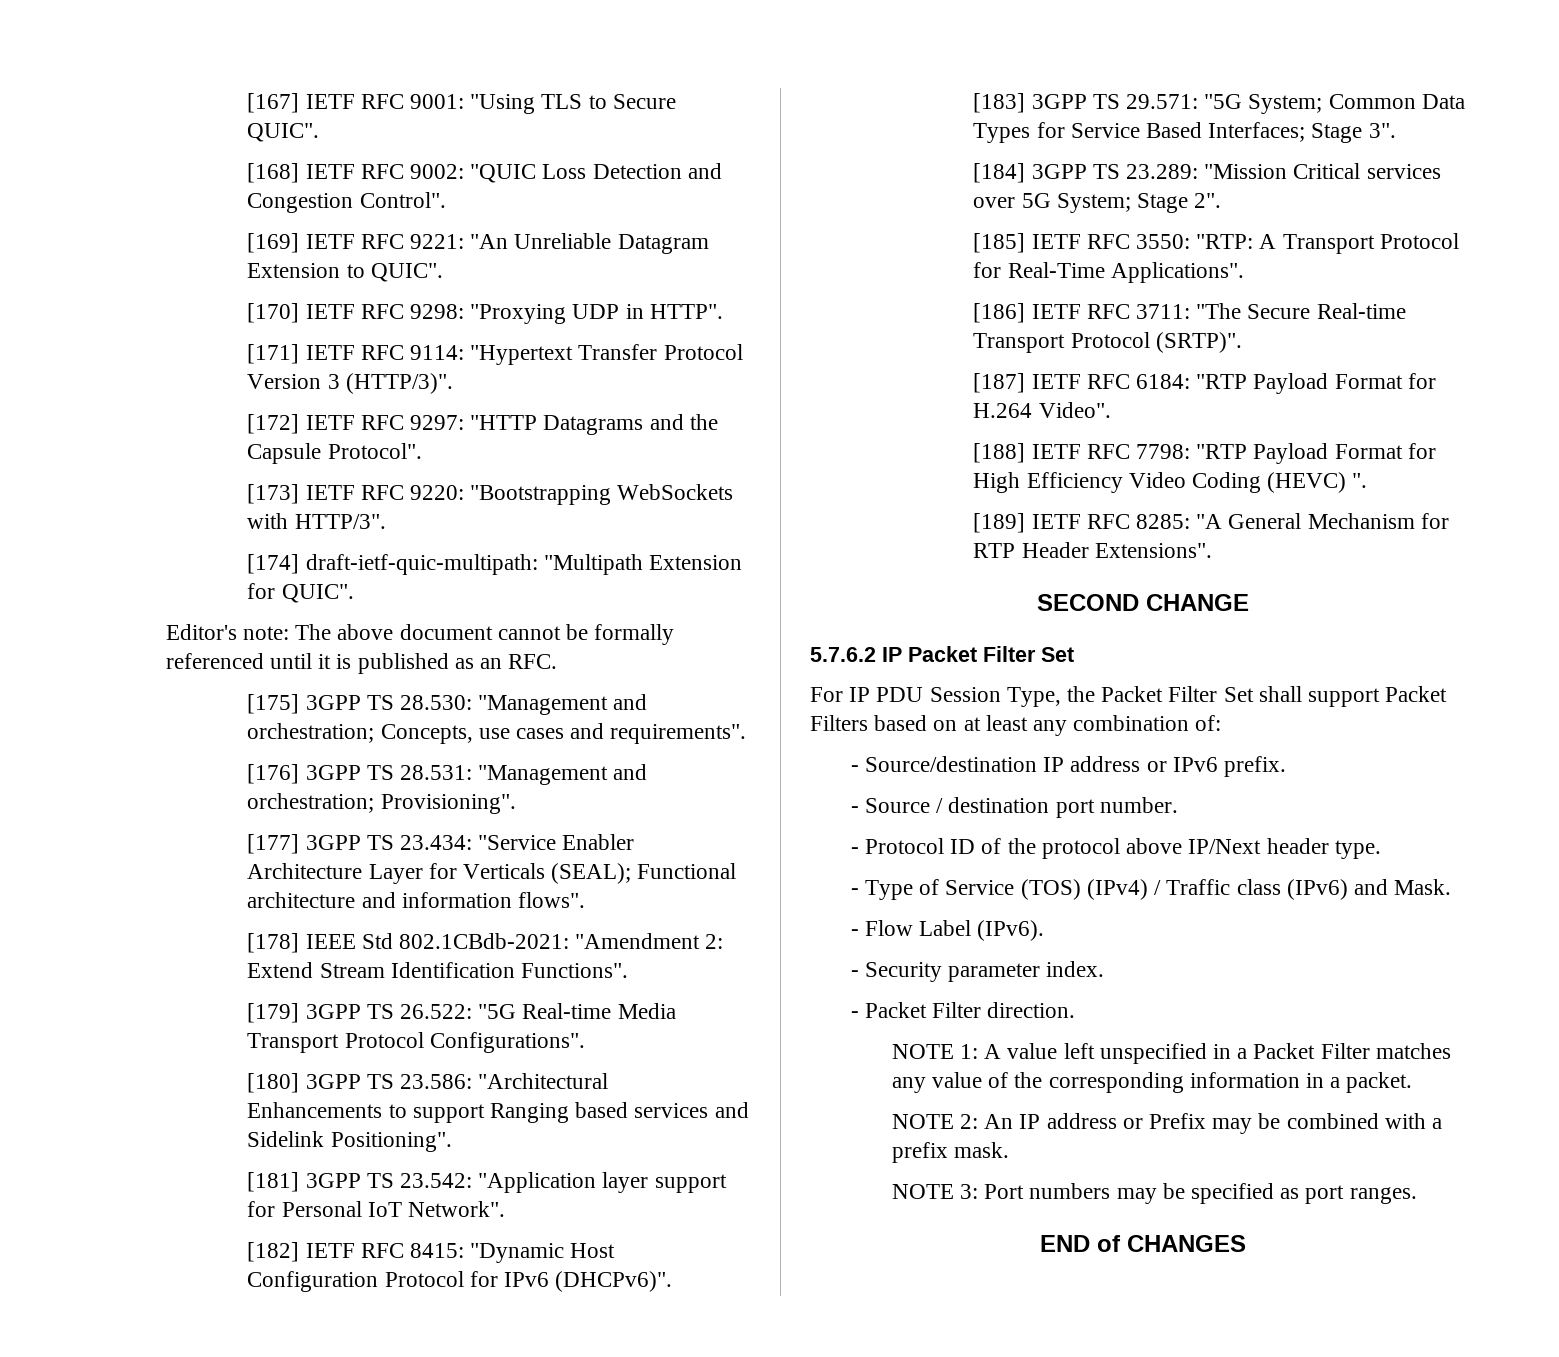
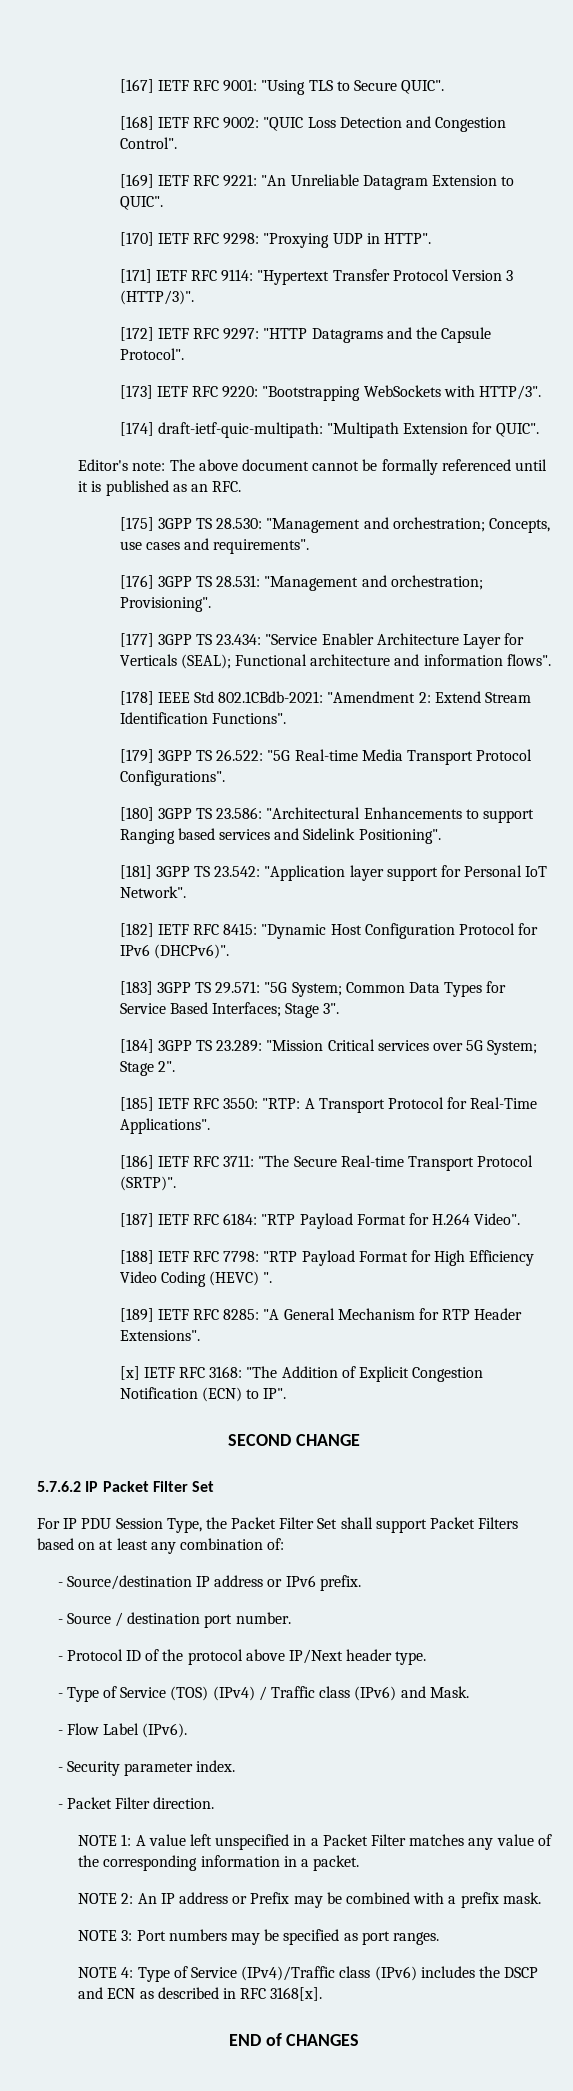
(1212, 550) none -> [119,1366,484,1382] [119,1387,287,1402] // [x] IETF RFC 3168: "The Addition of Explicit Congestion Notification (ECN) to IP".
(1417, 1195) none -> [78,1966,539,1982] [78,1987,323,2001] // NOTE 4: Type of Service (IPv4)/Traffic class (IPv6) includes the DSCP and ECN as described in RFC 3168[x].

